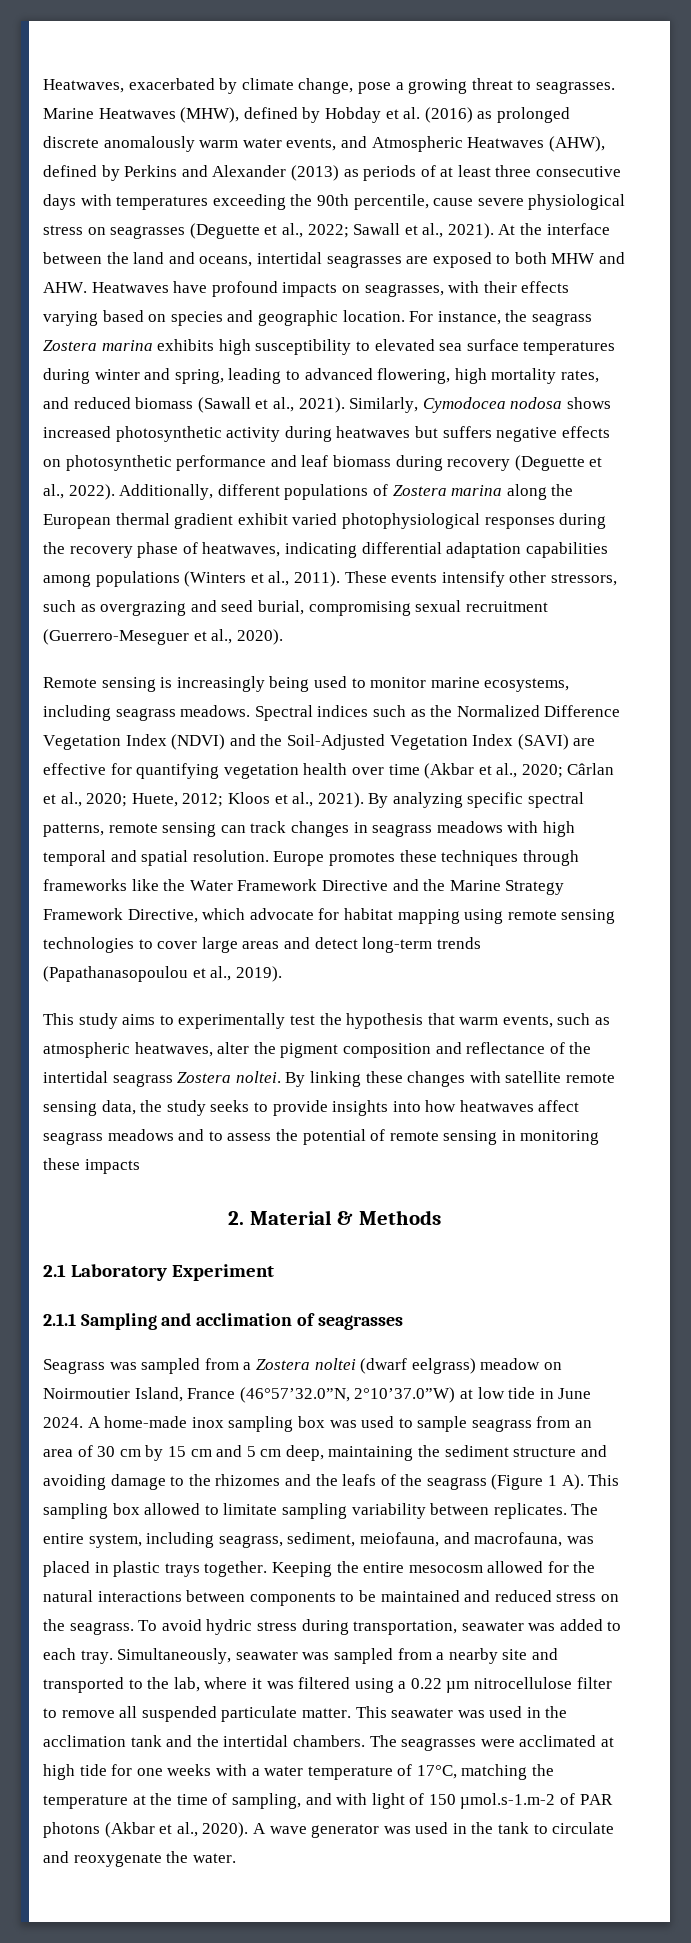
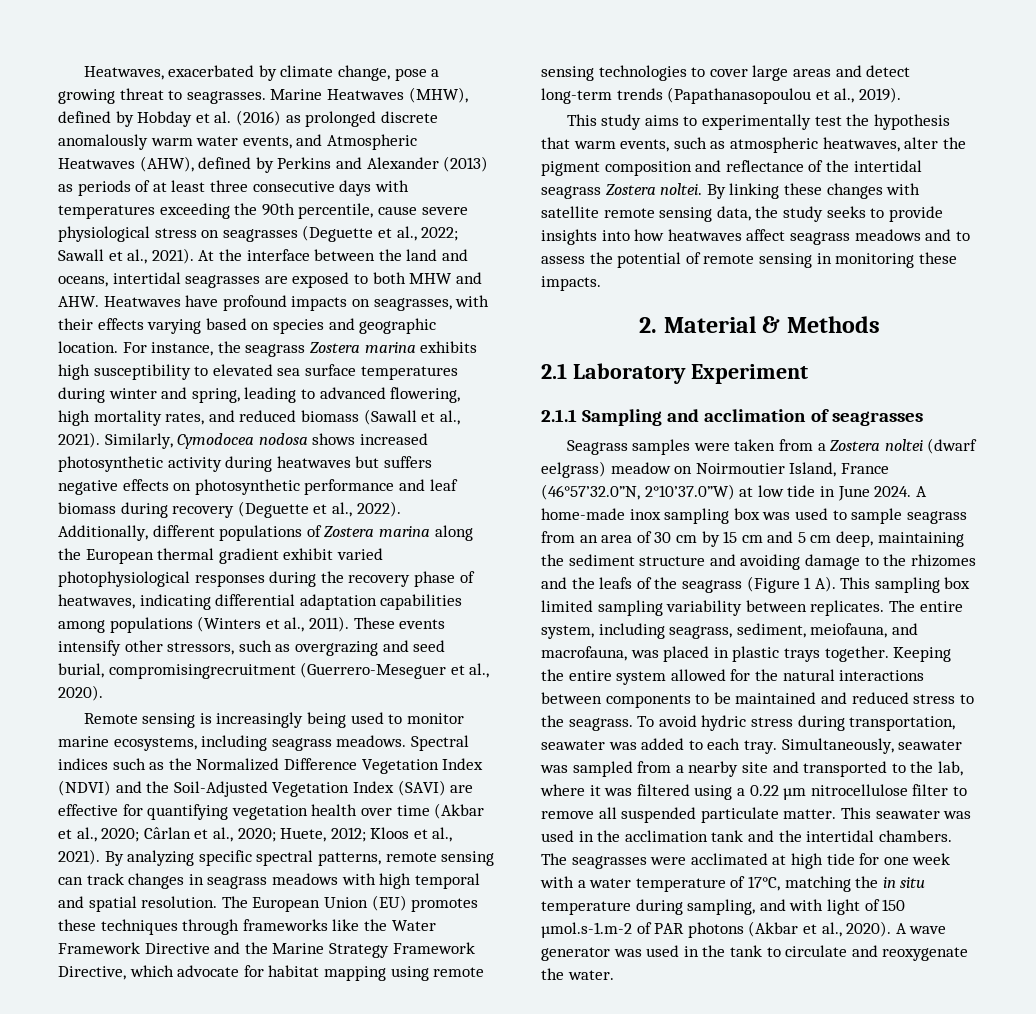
[308,600,548,616] compromising sexual recruitment -> [108,664,296,679] compromisingrecruitment
[273,851,325,866] Europe -> [221,895,407,912] The European Union (EU)
[84,1159,140,1174] impacts -> [541,276,601,291] impacts.
[109,1358,201,1374] was sampled -> [632,439,776,455] samples were taken
[144,1503,278,1515] allowed to limitate -> [541,600,593,612] limited
[408,1565,483,1573] mesocosm -> [616,671,667,685] system
[600,1594,619,1602] on -> [959,694,974,704] to
[167,1764,212,1776] weeks -> [912,853,951,865] week
[43,1793,228,1809] temperature at the time of -> [882,877,926,888] [541,899,683,915] in situ temperature during

